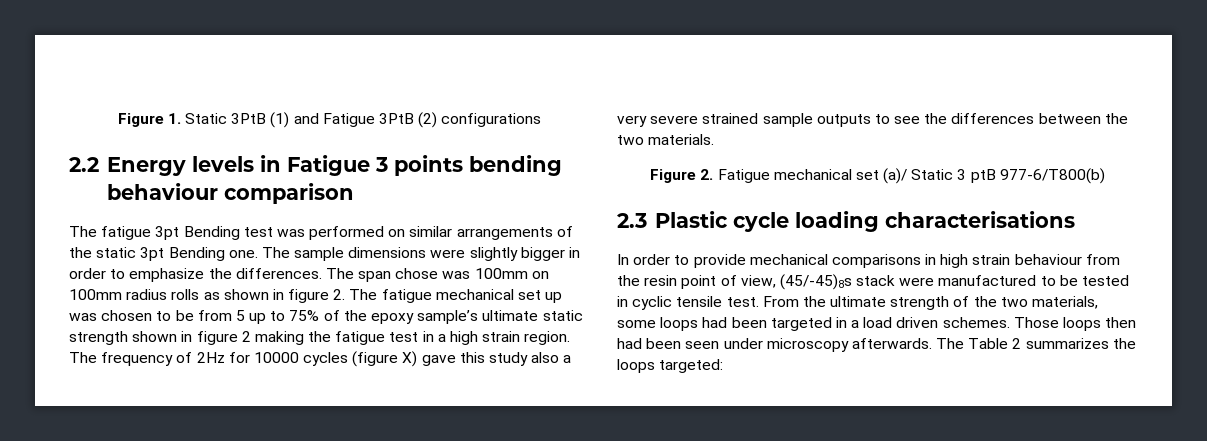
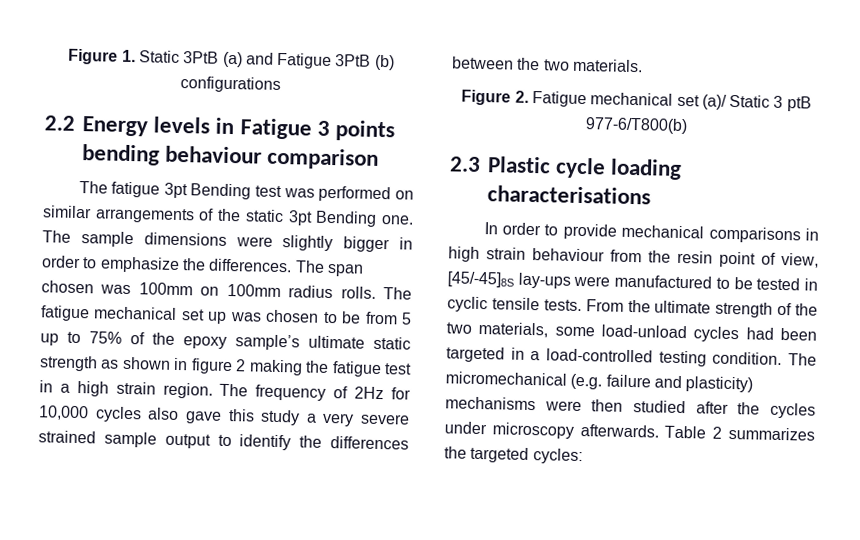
[270,112,290,128] (1) -> [222,51,243,68] (a)
[418,112,438,128] (2) -> [373,54,395,71] (b)
[395,268,439,279] chose -> [41,280,94,294] chosen
[171,289,346,303] rolls as shown in figure 2. -> [340,286,376,299] rolls.
(128, 338) none -> [100,359,120,369] as
[253,351,418,367] 10000 cycles (figure X) -> [38,405,180,423] 10,000 cycles also
[531,352,560,363] also -> (301, 417) none
[816,114,921,127] outputs to see -> [164,433,292,451] output to identify
[779,274,896,290] (45/-45)8s stack -> [447,271,571,289] [45/-45]8S lay-ups
[726,297,759,307] test. -> [543,299,582,312] tests.
[660,317,699,331] loops -> [601,324,740,343] load-unload cycles
[863,317,1137,331] [617,338,720,349] load driven schemes. Those loops then had been seen -> [546,348,817,367] [445,371,754,393] [445,396,816,419] load-controlled testing condition. The micromechanical (e.g. failure and plasticity) mechanisms were then studied after the cycles
[936,338,965,349] The -> (659, 431) none
[617,359,724,373] loops targeted: -> [470,446,583,465] targeted cycles:

